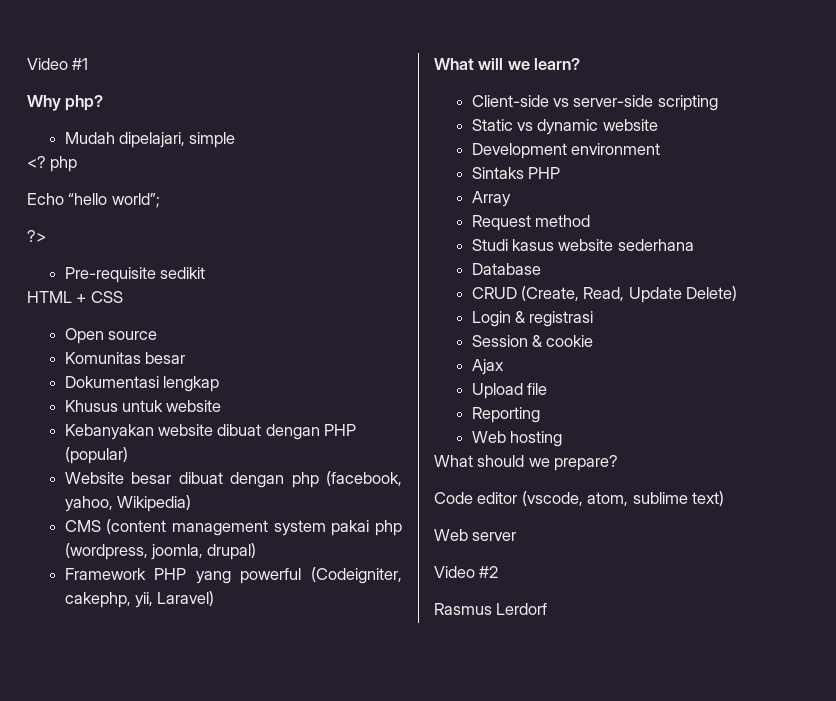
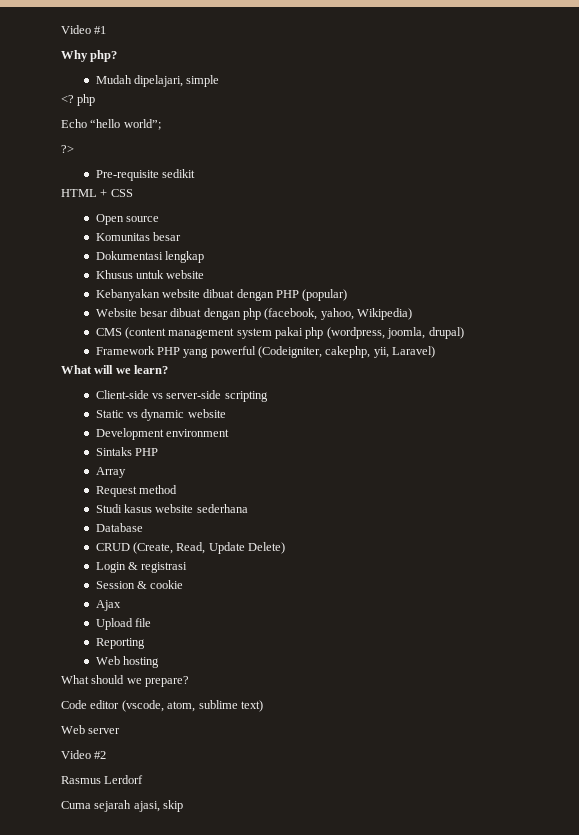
(548, 609) none -> [61,800,184,812] // Cuma sejarah ajasi, skip

